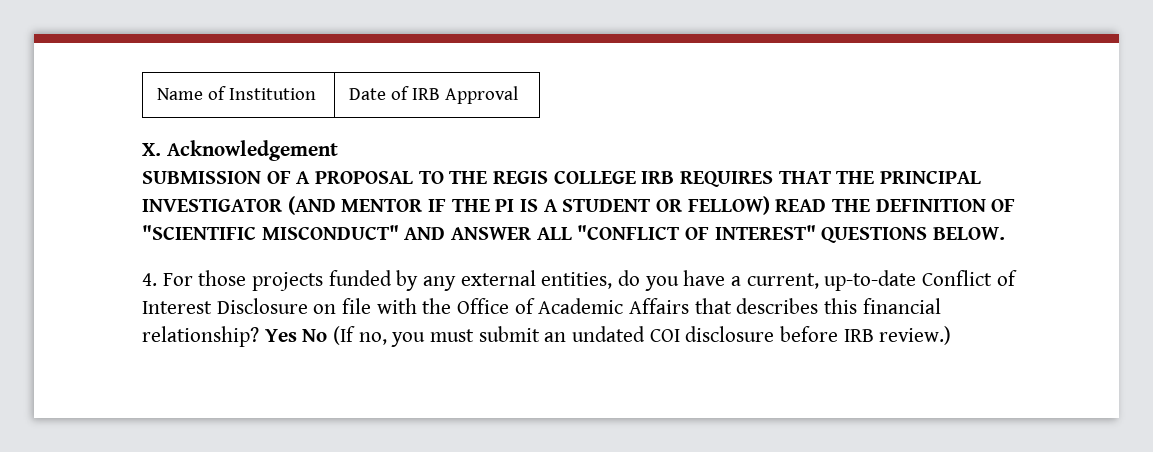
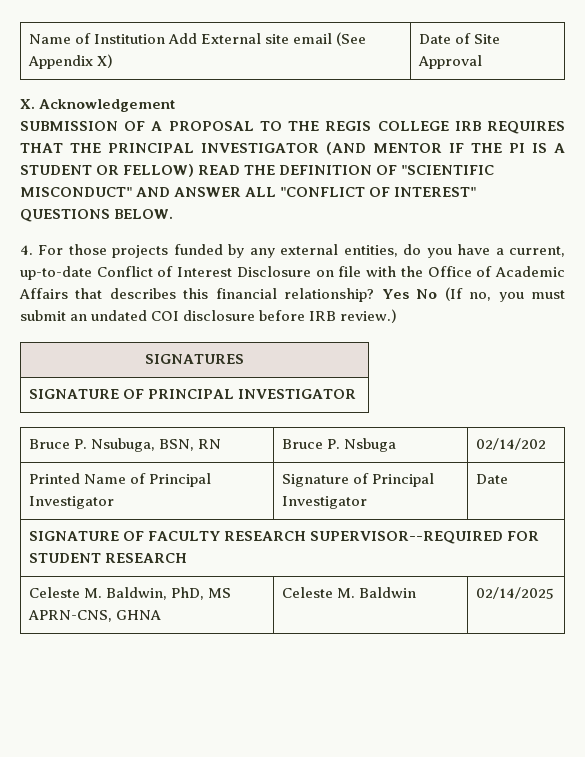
(317, 94) none -> [167,32,366,46] [27,54,113,69] Add External site email (See Appendix X)
[412,88,441,100] IRB -> [473,34,500,44] Site
(952, 335) none -> [145,354,244,364] [28,389,356,399] [28,438,221,452] [281,438,396,452] [475,438,546,450] [28,473,211,487] [28,496,114,509] [281,473,434,487] [281,496,367,509] [475,474,508,484] [28,531,539,544] [28,553,187,563] [28,587,231,600] [27,610,161,622] [281,587,416,598] [475,587,554,599] // SIGNATURES // SIGNATURE OF PRINCIPAL INVESTIGATOR // Bruce P. Nsubuga, BSN, RN | Bruce P. Nsbuga | 02/14/202 // Printed Name of Principal Investigator | Signature of Principal Investigator | Date // SIGNATURE OF FACULTY RESEARCH SUPERVISOR--REQUIRED FOR STUDENT RESEARCH // Celeste M. Baldwin, PhD, MS APRN-CNS, GHNA | Celeste M. Baldwin | 02/14/2025

